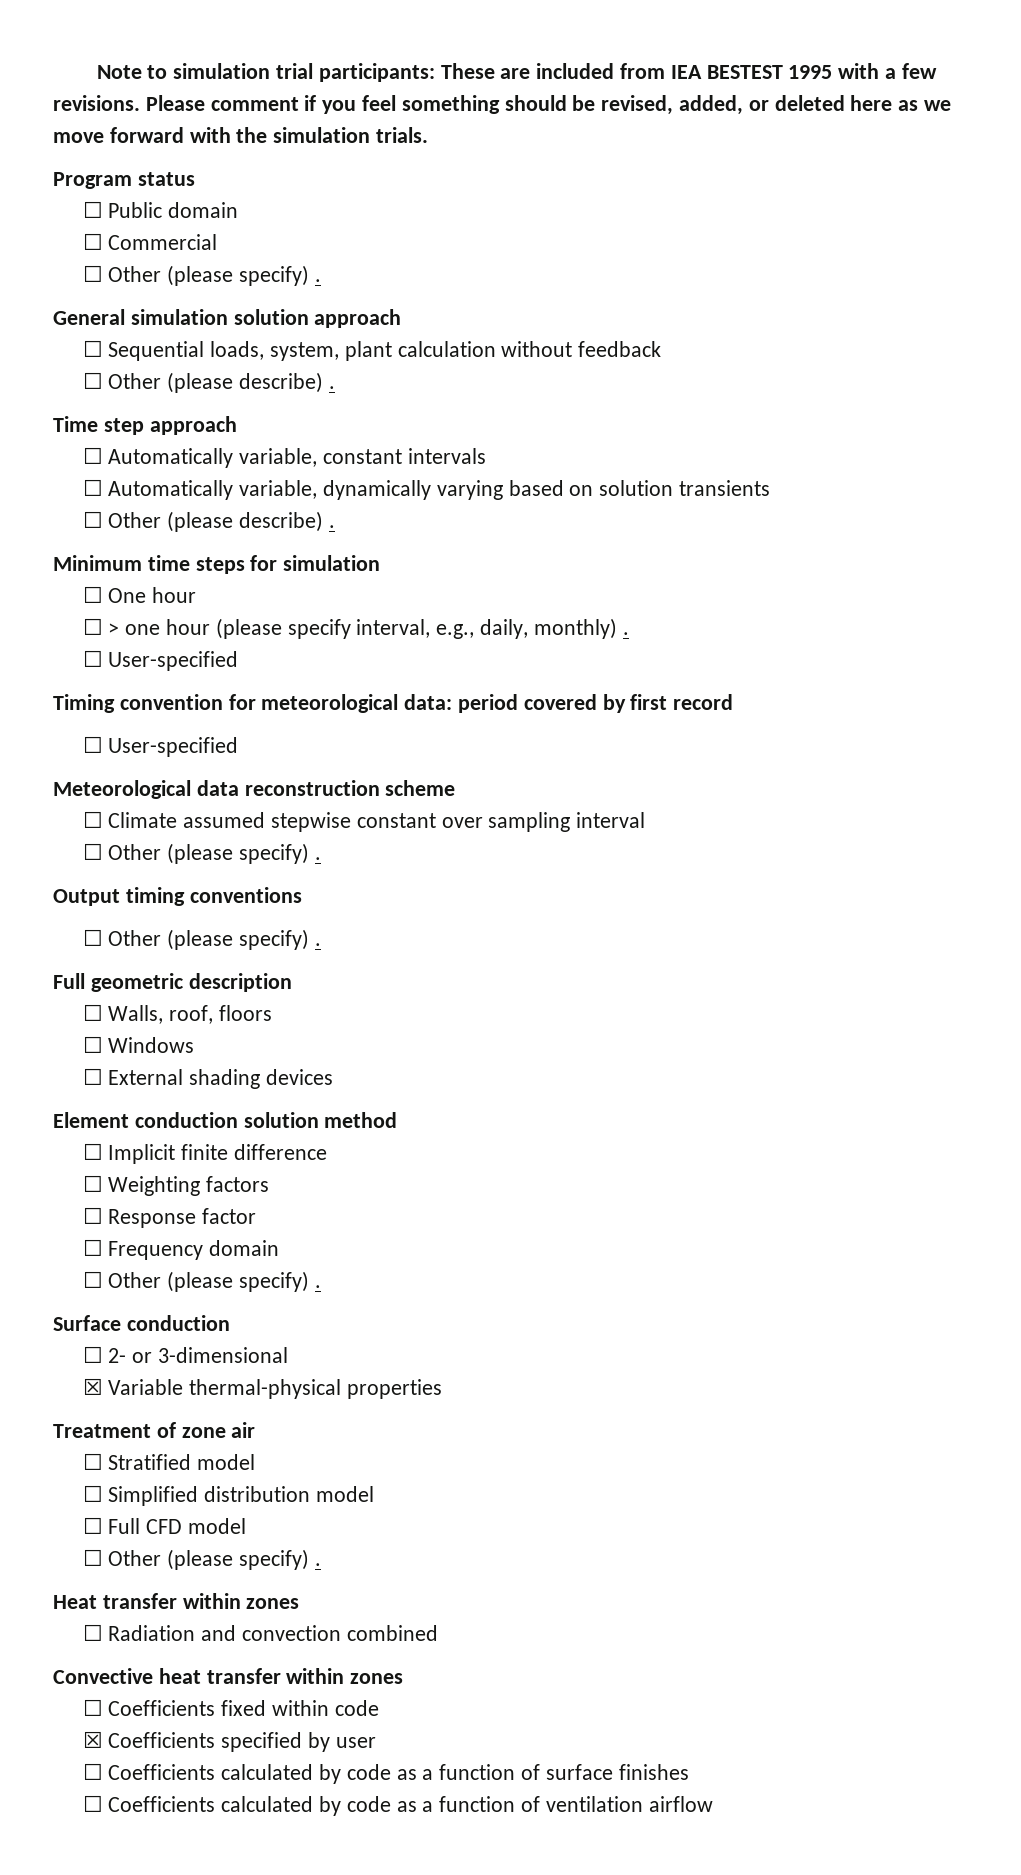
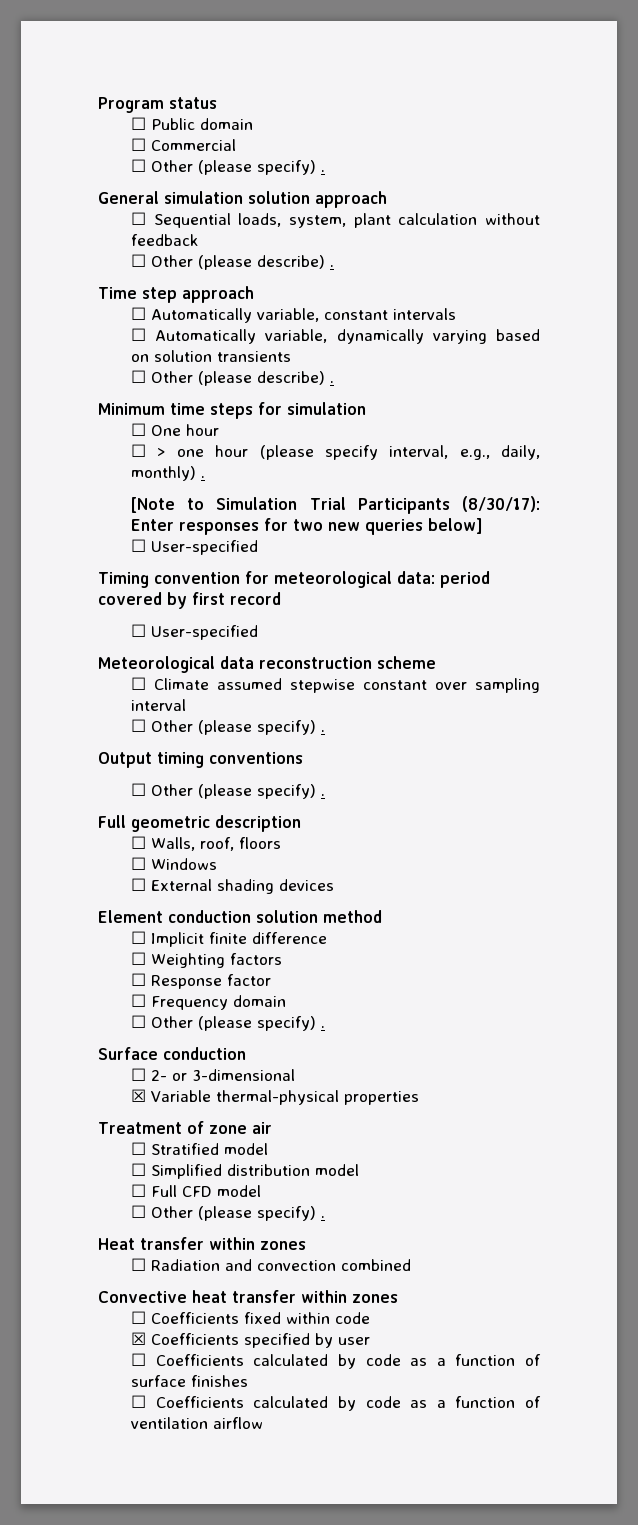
[96,63,937,82] [53,95,952,115] [53,127,429,143] Note to simulation trial participants: These are included from IEA BESTEST 1995 with a few revisions. Please comment if you feel something should be revised, added, or deleted here as we move forward with the simulation trials. // -> (98, 105) none
(629, 633) none -> [131,496,540,514] [131,518,484,535] // [Note to Simulation Trial Participants (8/30/17): Enter responses for two new queries below]

